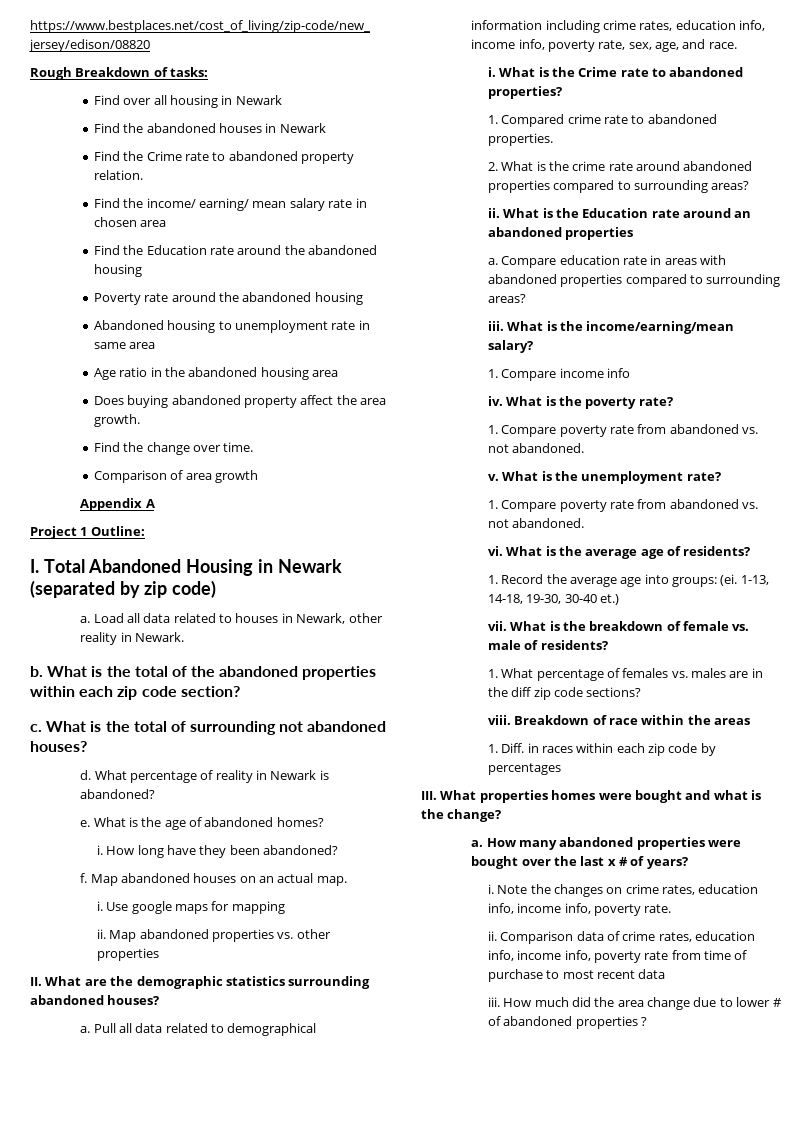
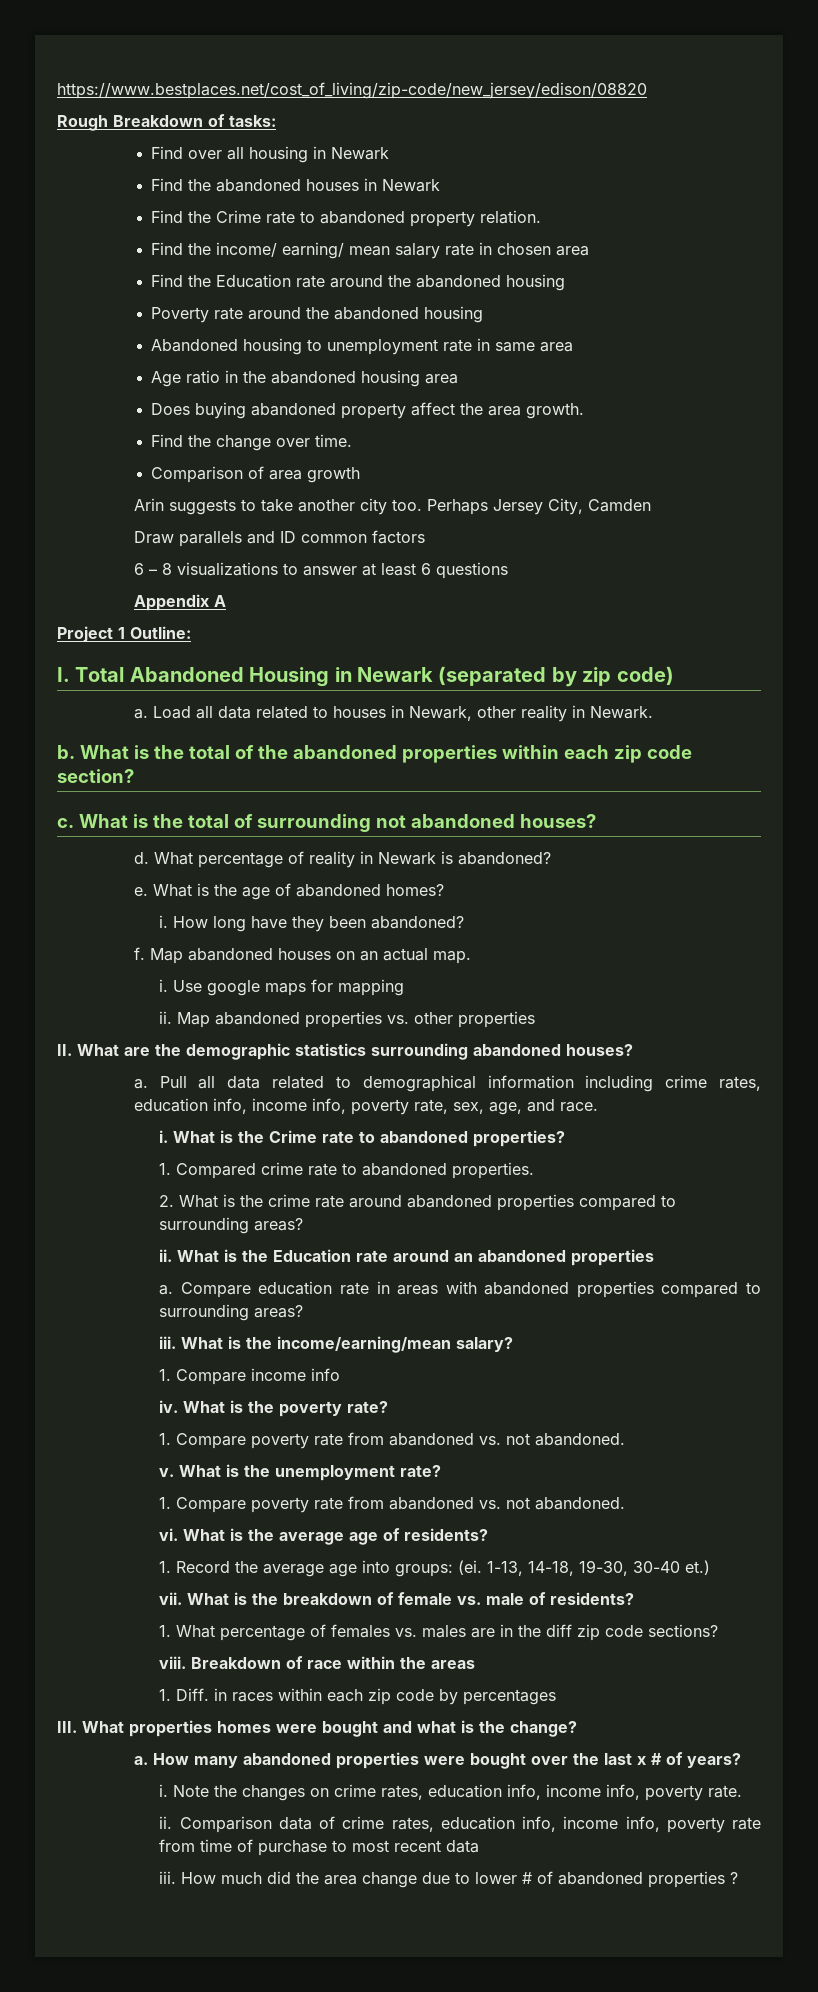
(258, 476) none -> [133,498,651,515] [133,530,425,547] [133,562,508,579] // Arin suggests to take another city too. Perhaps Jersey City, Camden // Draw parallels and ID common factors // 6 – 8 visualizations to answer at least 6 questions

